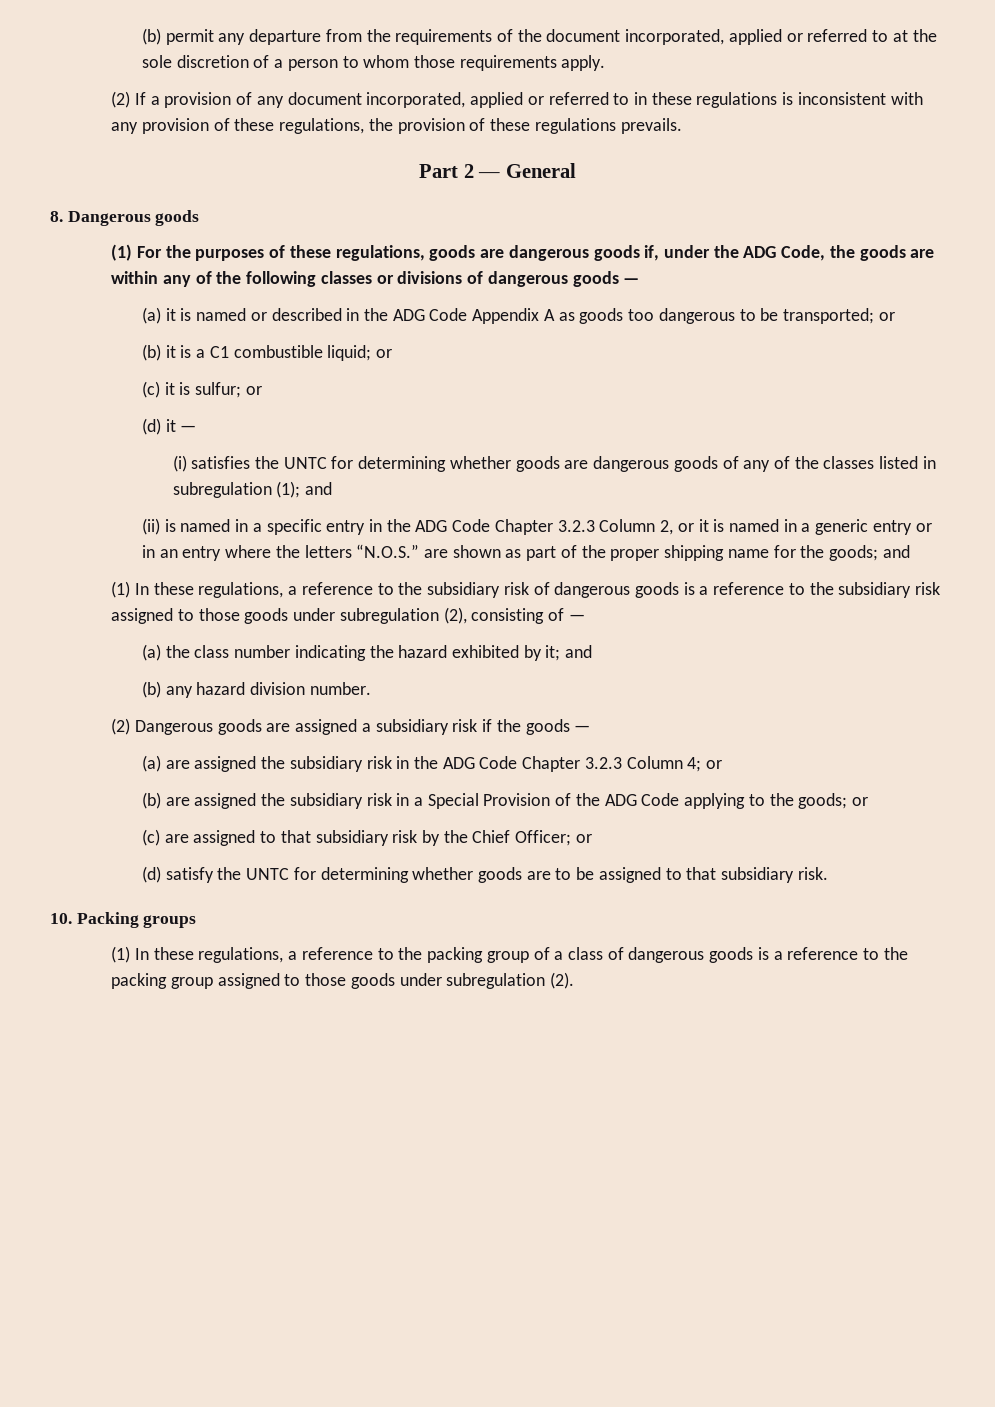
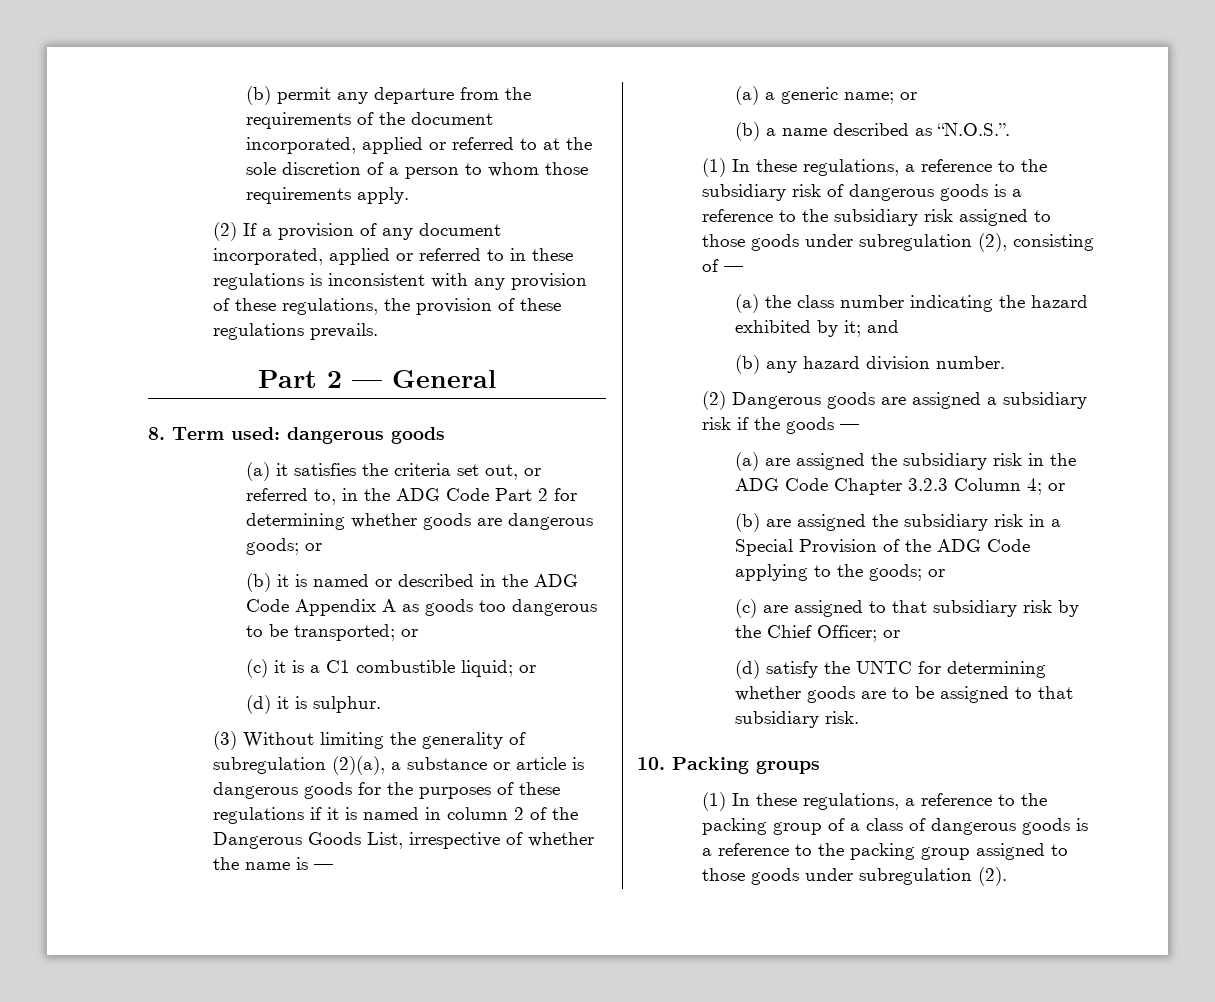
[67,210,200,226] [111,244,935,261] [111,271,640,287] [141,307,161,324] Dangerous goods // (1) For the purposes of these regulations, goods are dangerous goods if, under the ADG Code, the goods are within any of the following classes or divisions of dangerous goods — // (a) -> [172,427,445,444] [245,462,541,481] [245,488,577,505] [245,513,593,530] [245,538,322,555] [245,573,271,592] Term used: dangerous goods // (a) it satisfies the criteria set out, or referred to, in the ADG Code Part 2 for determining whether goods are dangerous goods; or // (b)
[141,344,161,361] (b) -> [245,659,268,678] (c)
[141,381,262,398] [141,418,197,435] [172,455,936,472] [172,481,333,498] [141,518,797,535] (c) it is sulfur; or // (d) it — // (i) satisfies the UNTC for determining whether goods are dangerous goods of any of the classes listed in subregulation (1); and // (ii) is named in a specific entry in the ADG Code Chapter 3.2.3 Column 2, or it is named in -> [245,695,381,714] [213,731,527,750] [213,756,585,775] [213,782,561,799] [213,807,579,824] [213,832,595,849] [213,857,334,870] [734,86,759,105] (d) it is sulphur. // (3) Without limiting the generality of subregulation (2)(a), a substance or article is dangerous goods for the purposes of these regulations if it is named in column 2 of the Dangerous Goods List, irrespective of whether the name is — // (a)
[872,520,932,535] [141,544,910,561] entry or in an entry where the letters “N.O.S.” are shown as part of the proper shipping name for the goods; and -> [843,92,917,104] [734,122,1010,141] name; or // (b) a name described as “N.O.S.”.

